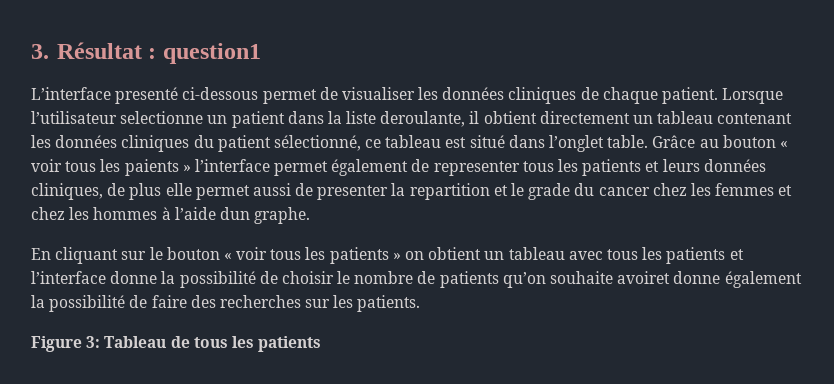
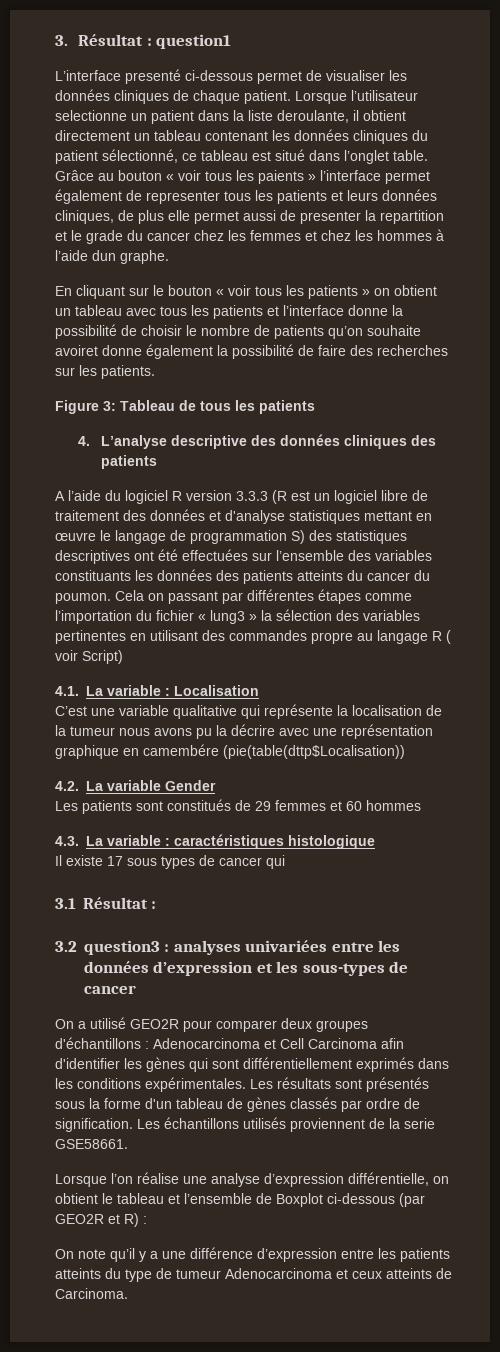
(322, 344) none -> [78,434,437,449] [101,455,158,469] [55,490,428,504] [55,509,432,524] [55,530,407,544] [55,549,432,564] [55,569,430,584] [55,589,412,604] [55,609,420,624] [55,630,451,644] [55,650,123,664] [55,685,259,696] [55,704,442,719] [55,724,433,739] [55,744,405,759] [55,780,216,791] [55,799,421,814] [55,834,375,849] [55,855,285,869] [55,897,157,909] [55,940,401,955] [84,961,409,976] [84,985,136,994] [55,1017,368,1032] [55,1037,404,1049] [55,1057,449,1072] [55,1077,429,1092] [55,1097,420,1112] [55,1117,435,1132] [55,1139,128,1149] [55,1172,449,1187] [55,1193,425,1207] [55,1213,147,1227] [55,1247,450,1262] [55,1268,452,1282] [55,1288,128,1299] // 4. L’analyse descriptive des données cliniques des patients // A l’aide du logiciel R version 3.3.3 (R est un logiciel libre de traitement des données et d'analyse statistiques mettant en œuvre le langage de programmation S) des statistiques descriptives ont été effectuées sur l’ensemble des variables constituants les données des patients atteints du cancer du poumon. Cela on passant par différentes étapes comme l’importation du fichier « lung3 » la sélection des variables pertinentes en utilisant des commandes propre au langage R ( voir Script) // 4.1. La variable : Localisation // C’est une variable qualitative qui représente la localisation de la tumeur nous avons pu la décrire avec une représentation graphique en camembére (pie(table(dttp$Localisation)) // 4.2. La variable Gender // Les patients sont constitués de 29 femmes et 60 hommes // 4.3. La variable : caractéristiques histologique // Il existe 17 sous types de cancer qui // 3.1 Résultat : // 3.2 question3 : analyses univariées entre les données d’expression et les sous-types de cancer // On a utilisé GEO2R pour comparer deux groupes d'échantillons : Adenocarcinoma et Cell Carcinoma afin d'identifier les gènes qui sont différentiellement exprimés dans les conditions expérimentales. Les résultats sont présentés sous la forme d'un tableau de gènes classés par ordre de signification. Les échantillons utilisés proviennent de la serie GSE58661. // Lorsque l’on réalise une analyse d’expression différentielle, on obtient le tableau et l’ensemble de Boxplot ci-dessous (par GEO2R et R) : // On note qu’il y a une différence d’expression entre les patients atteints du type de tumeur Adenocarcinoma et ceux atteints de Carcinoma.

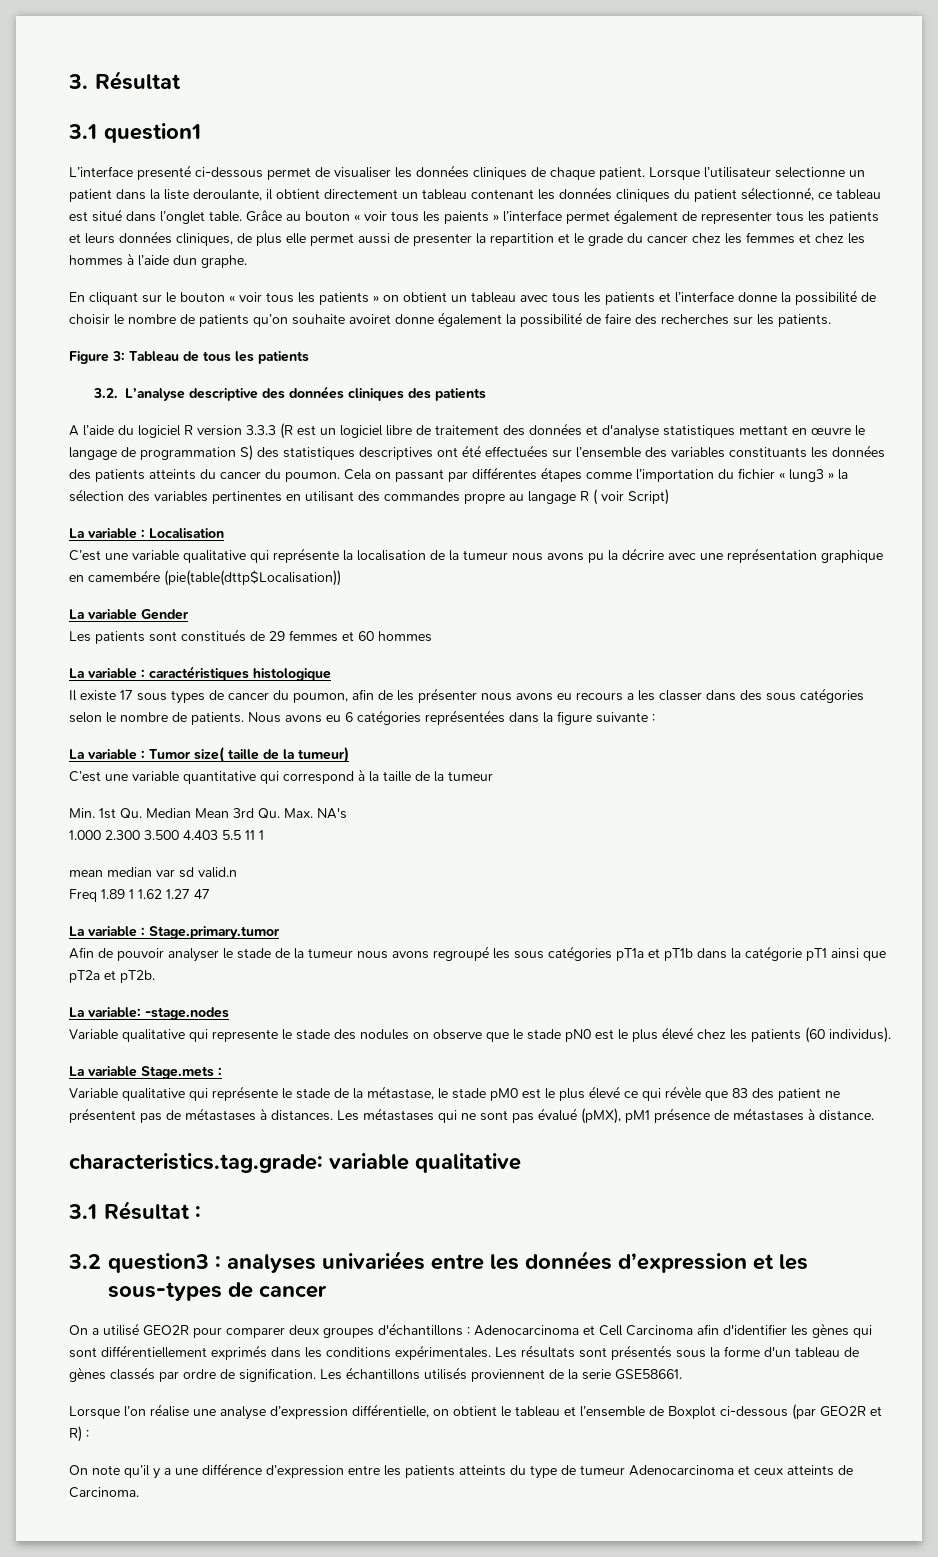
[146,38,152,46] : -> [68,124,97,139] // 3.1
[78,436,91,446] 4. -> [93,388,119,398] 3.2.
[55,686,79,696] 4.1. -> (669, 497) none
[55,781,79,791] 4.2. -> (341, 578) none
[55,836,79,846] 4.3. -> (432, 636) none
[266,855,285,869] qui -> [273,688,864,703] [69,710,655,725] [69,747,349,763] [69,769,493,784] [69,808,347,819] [69,830,264,840] [69,867,237,878] [69,889,210,902] [69,926,280,939] [69,946,886,962] [69,970,155,983] [69,1007,229,1020] [69,1027,891,1043] [69,1066,222,1079] [69,1086,840,1101] [69,1108,874,1124] [69,1153,521,1173] du poumon, afin de les présenter nous avons eu recours a les classer dans des sous catégories selon le nombre de patients. Nous avons eu 6 catégories représentées dans la figure suivante : // La variable : Tumor size( taille de la tumeur) // C’est une variable quantitative qui correspond à la taille de la tumeur // Min. 1st Qu. Median Mean 3rd Qu. Max. NA's // 1.000 2.300 3.500 4.403 5.5 11 1 // mean median var sd valid.n // Freq 1.89 1 1.62 1.27 47 // La variable : Stage.primary.tumor // Afin de pouvoir analyser le stade de la tumeur nous avons regroupé les sous catégories pT1a et pT1b dans la catégorie pT1 ainsi que pT2a et pT2b. // La variable: -stage.nodes // Variable qualitative qui represente le stade des nodules on observe que le stade pN0 est le plus élevé chez les patients (60 individus). // La variable Stage.mets : // Variable qualitative qui représente le stade de la métastase, le stade pM0 est le plus élevé ce qui révèle que 83 des patient ne présentent pas de métastases à distances. Les métastases qui ne sont pas évalué (pMX), pM1 présence de métastases à distance. // characteristics.tag.grade: variable qualitative

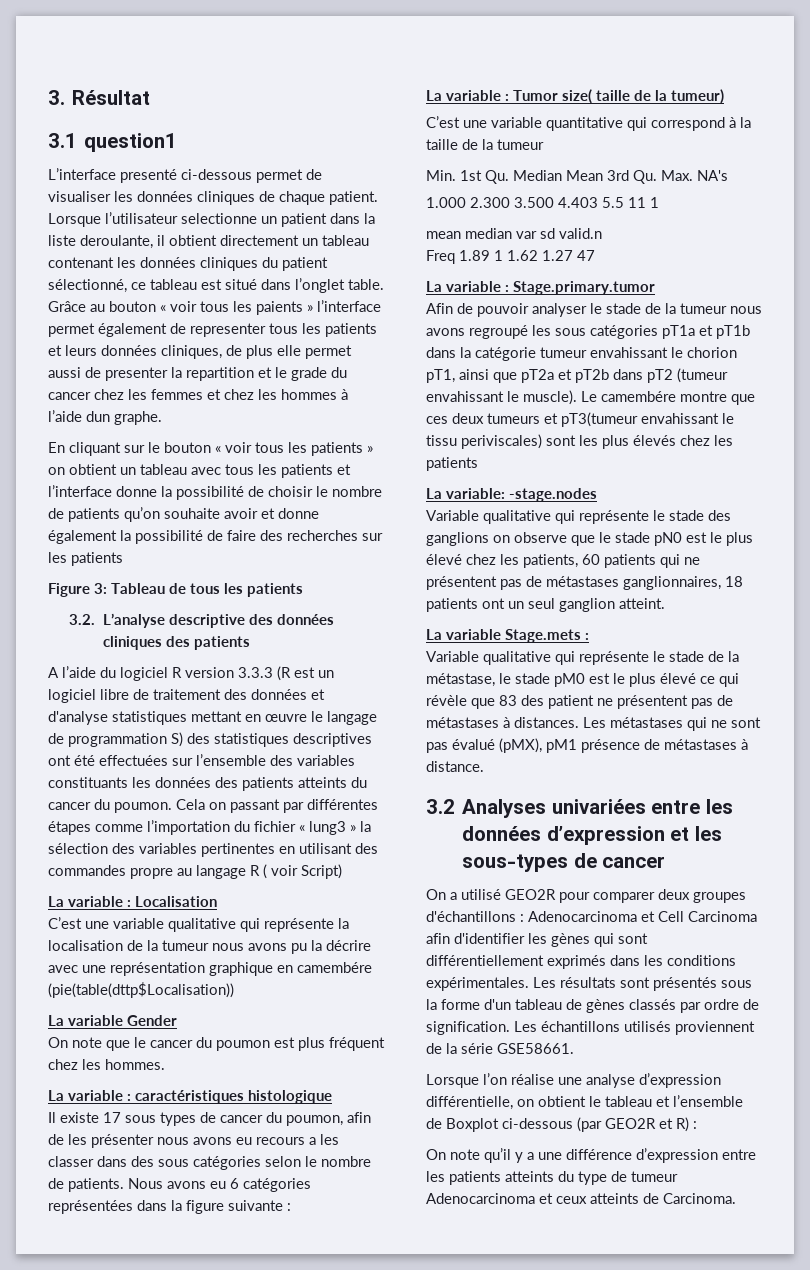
[349,314,391,324] avoiret -> [224,508,275,519] avoir et
[778,314,831,327] patients. -> [71,552,123,566] patients
[69,629,432,644] Les patients sont constitués de 29 femmes et 60 hommes -> [48,1037,385,1051] [48,1059,165,1070] On note que le cancer du poumon est plus fréquent chez les hommes.
[806,948,886,961] [69,970,155,983] pT1 ainsi que pT2a et pT2b. -> [540,347,737,358] [426,368,728,383] [426,390,755,405] [426,412,734,427] [426,434,733,449] [426,457,478,471] tumeur envahissant le chorion pT1, ainsi que pT2a et pT2b dans pT2 (tumeur envahissant le muscle). Le camembére montre que ces deux tumeurs et pT3(tumeur envahissant le tissu periviscales) sont les plus élevés chez les patients
[212,1029,278,1042] represente -> [579,510,649,524] représente
[360,1029,409,1040] nodules -> [426,532,489,546] ganglions
[751,1027,891,1043] patients (60 individus). -> [523,554,700,568] [426,576,743,590] [426,598,665,612] patients, 60 patients qui ne présentent pas de métastases ganglionnaires, 18 patients ont un seul ganglion atteint.
[69,1153,521,1173] [68,1201,201,1220] [68,1253,316,1273] characteristics.tag.grade: variable qualitative // 3.1 Résultat : // 3.2 question3 : analyses -> [426,799,547,818] 3.2 Analyses
[582,1369,611,1380] serie -> [461,1043,493,1054] série

